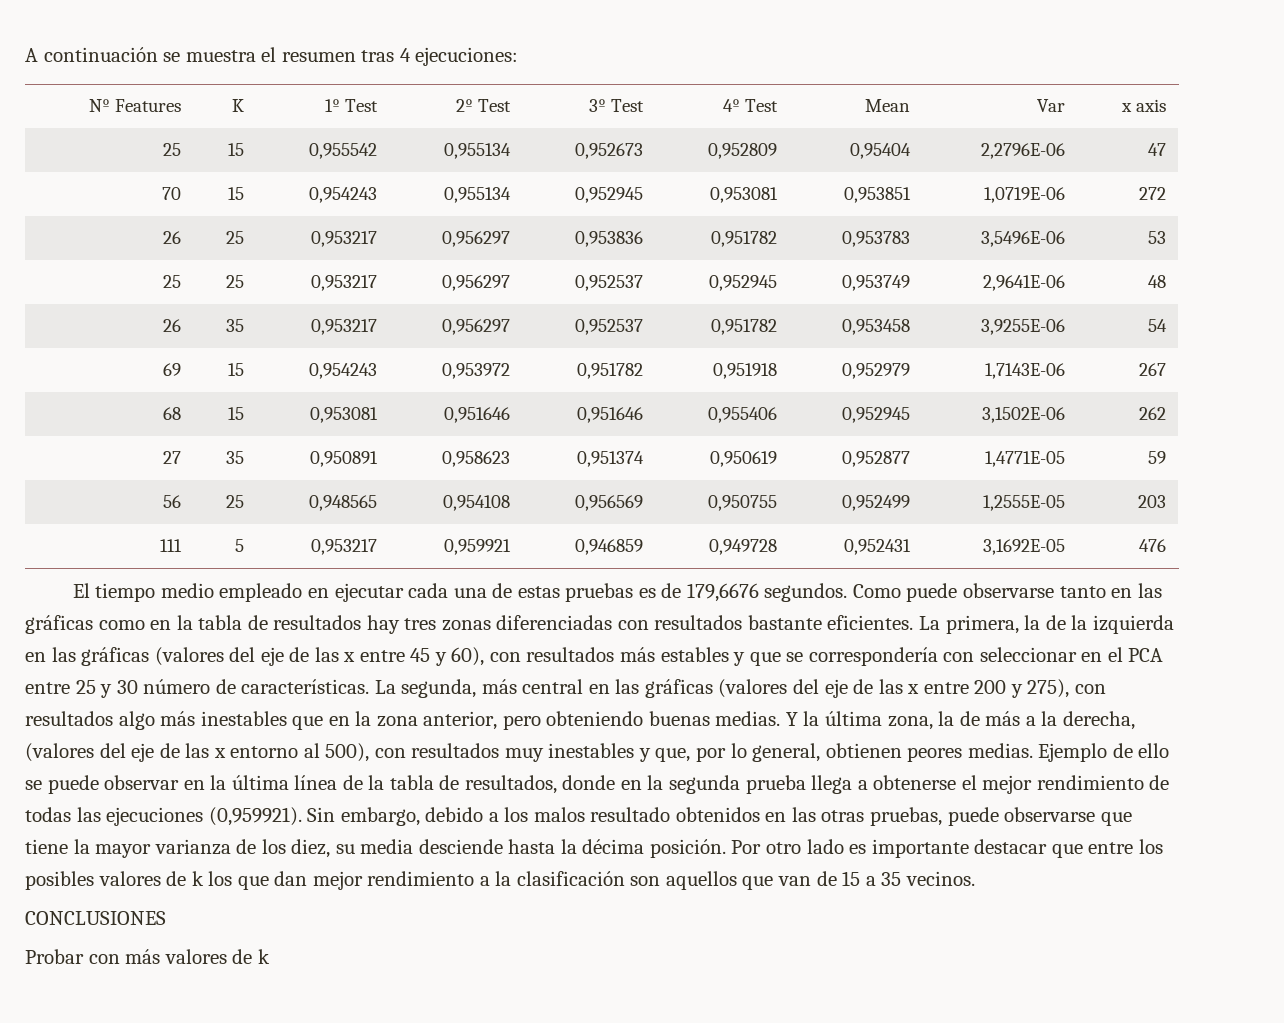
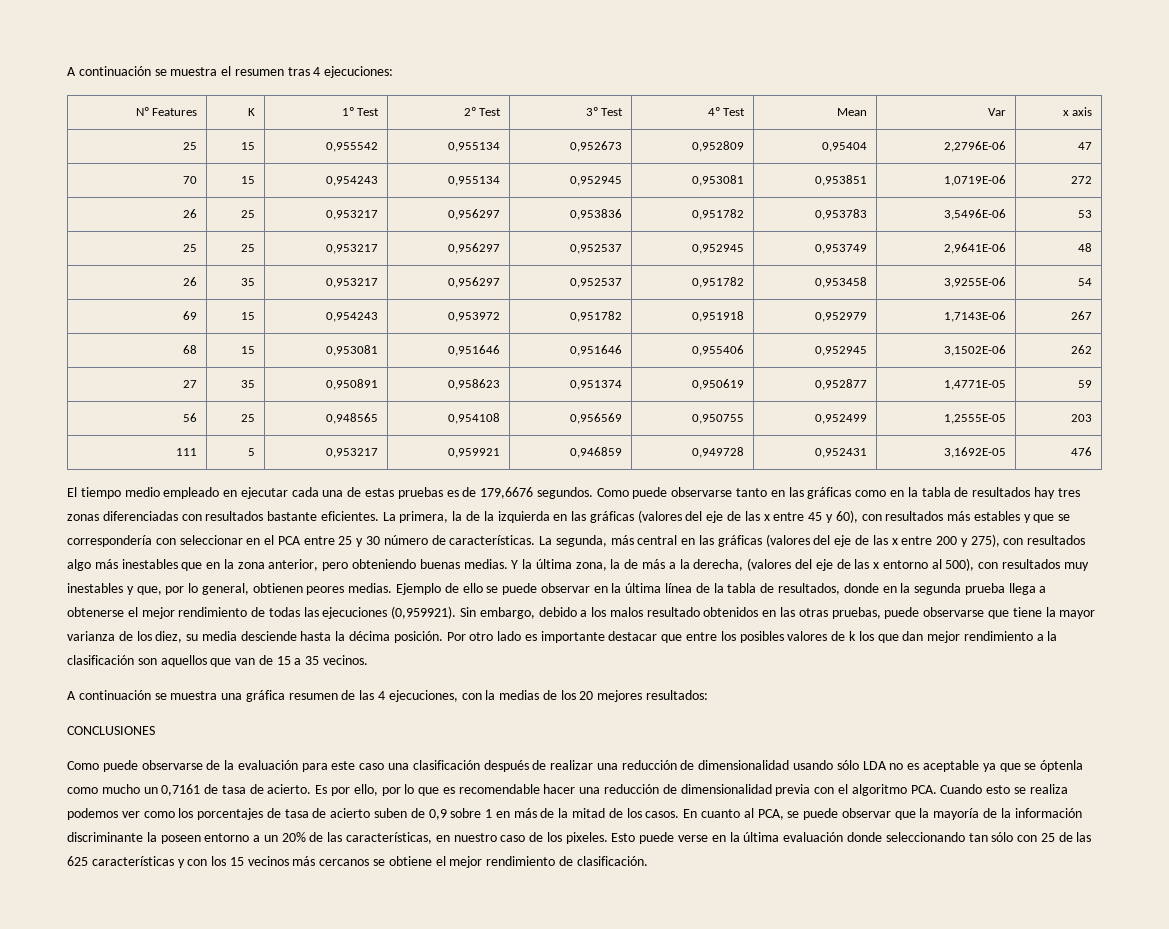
[25,911,166,925] [25,949,270,964] CONCLUSIONES // Probar con más valores de k -> [67,690,709,702] [67,726,155,735] [67,760,1084,772] [67,784,1068,796] [67,808,1082,820] [67,832,1092,844] [67,856,648,868] A continuación se muestra una gráfica resumen de las 4 ejecuciones, con la medias de los 20 mejores resultados: // CONCLUSIONES // Como puede observarse de la evaluación para este caso una clasificación después de realizar una reducción de dimensionalidad usando sólo LDA no es aceptable ya que se óptenla como mucho un 0,7161 de tasa de acierto. Es por ello, por lo que es recomendable hacer una reducción de dimensionalidad previa con el algoritmo PCA. Cuando esto se realiza podemos ver como los porcentajes de tasa de acierto suben de 0,9 sobre 1 en más de la mitad de los casos. En cuanto al PCA, se puede observar que la mayoría de la información discriminante la poseen entorno a un 20% de las características, en nuestro caso de los pixeles. Esto puede verse en la última evaluación donde seleccionando tan sólo con 25 de las 625 características y con los 15 vecinos más cercanos se obtiene el mejor rendimiento de clasificación.

